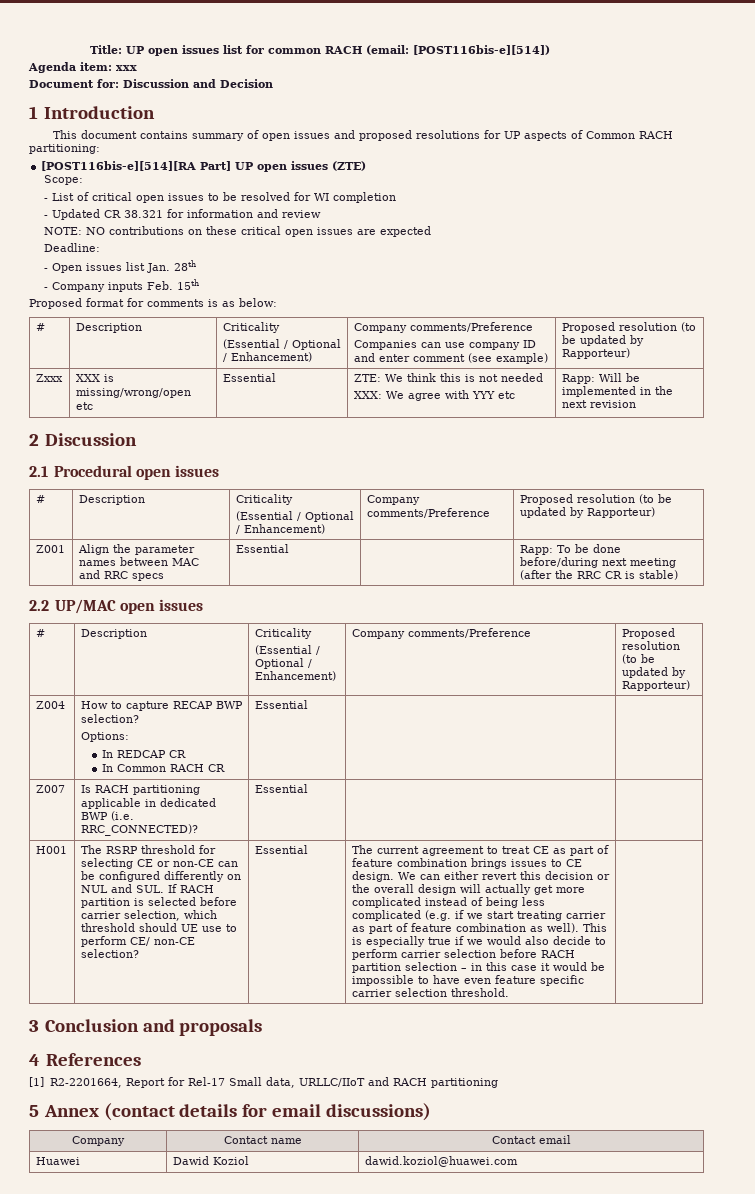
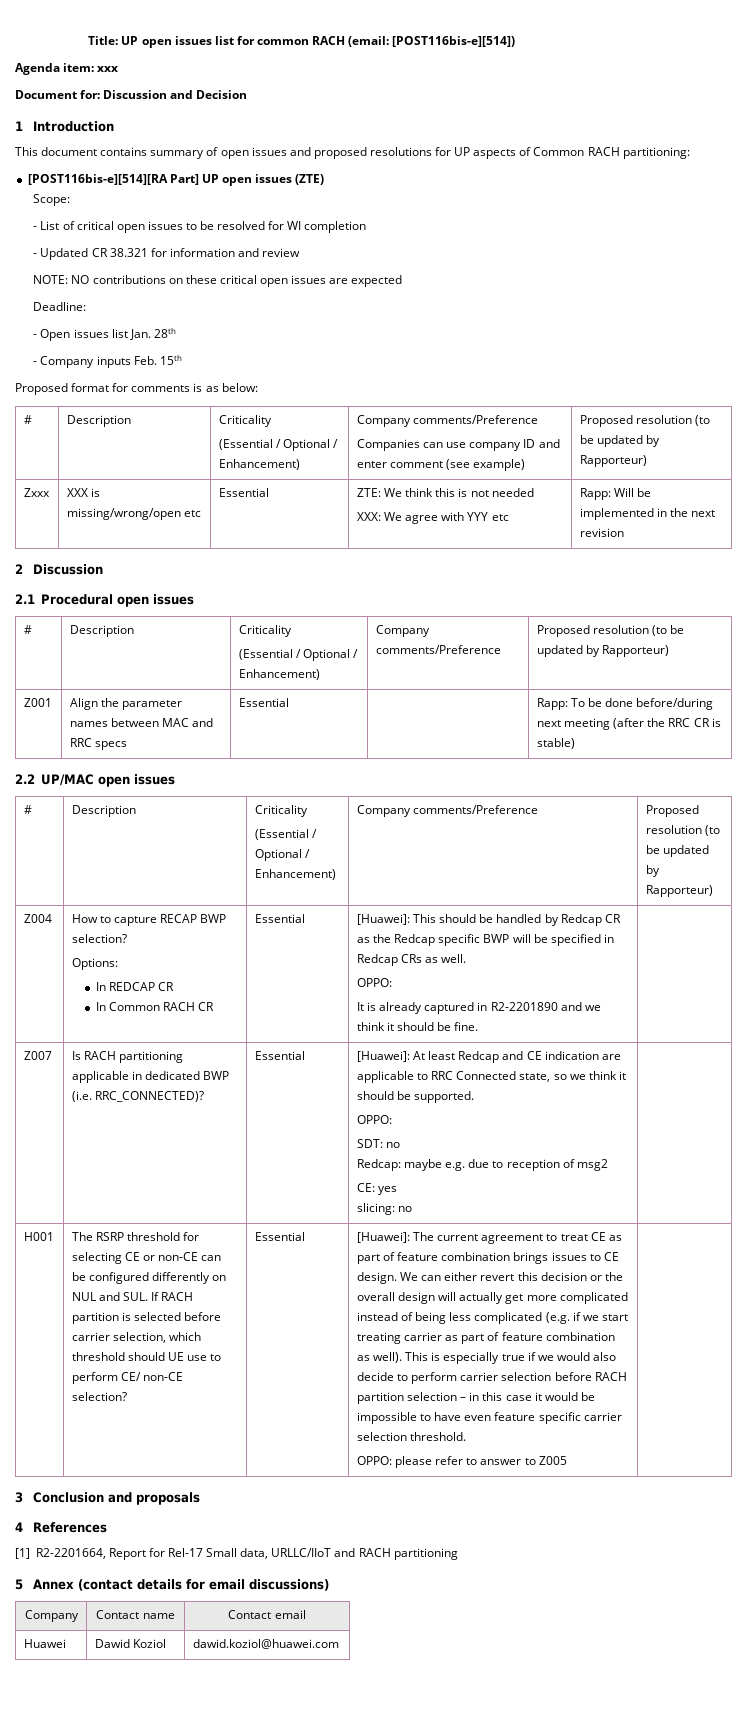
(308, 704) none -> [356,914,621,926] [356,934,614,946] [356,954,467,966] [356,978,392,987] [356,1002,601,1014] [356,1022,479,1031] [Huawei]: This should be handled by Redcap CR as the Redcap specific BWP will be specified in Redcap CRs as well. // OPPO: // It is already captured in R2-2201890 and we think it should be fine.
(308, 788) none -> [356,1051,621,1063] [356,1071,626,1083] [356,1091,475,1103] [356,1115,392,1124] [356,1139,401,1148] [356,1159,608,1171] [356,1183,398,1195] [356,1203,413,1215] [Huawei]: At least Redcap and CE indication are applicable to RRC Connected state, so we think it should be supported. // OPPO: // SDT: no // Redcap: maybe e.g. due to reception of msg2 // CE: yes // slicing: no
(308, 849) none -> [356,1232,410,1243] [Huawei]:
(509, 992) none -> [356,1456,567,1468] // OPPO: please refer to answer to Z005

